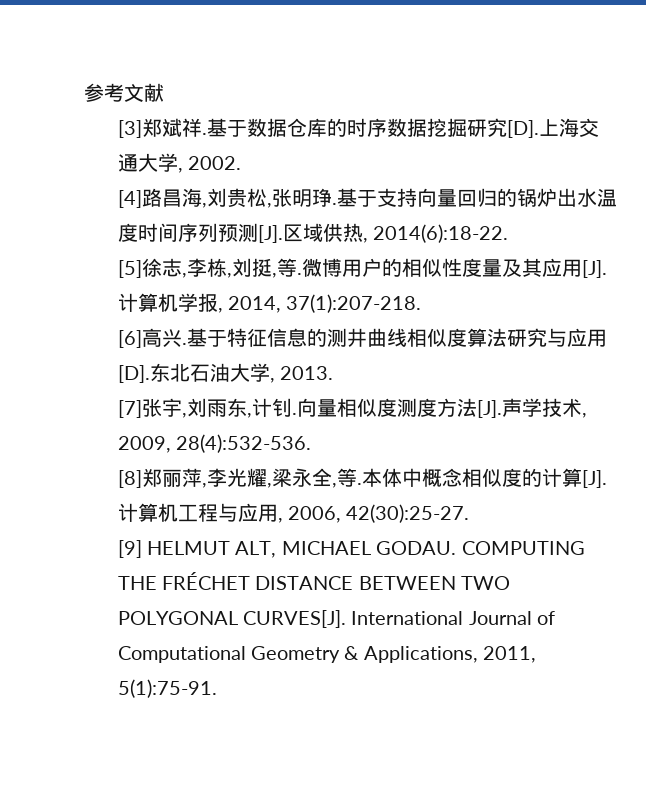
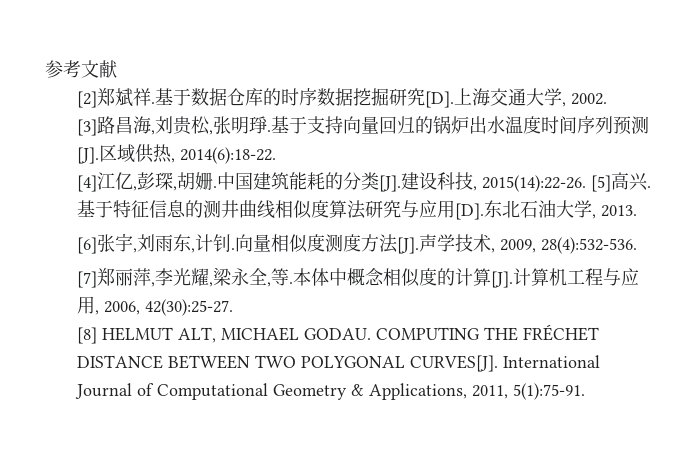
[117,120,142,138] [3] -> [77,91,98,108] [2]
[117,190,142,208] [4] -> [77,119,98,136] [3]
[117,258,607,278] [117,293,422,313] [117,330,142,348] [5]徐志,李栋,刘挺,等.微博用户的相似性度量及其应用[J].计算机学报, 2014, 37(1):207-218. // [6] -> [77,172,612,192] [4]江亿,彭琛,胡姗.中国建筑能耗的分类[J].建设科技, 2015(14):22-26. [5]
[117,400,142,418] [7] -> [77,237,98,254] [6]
[117,470,142,488] [8] -> [77,271,98,288] [7]
[117,540,142,558] [9] -> [77,327,98,344] [8]

